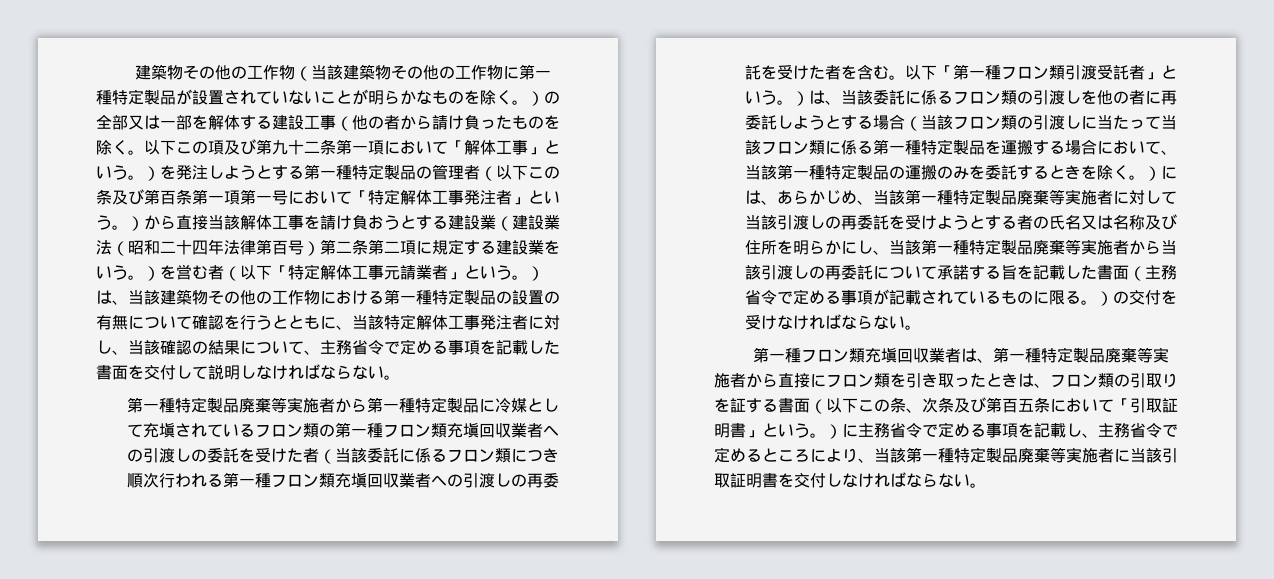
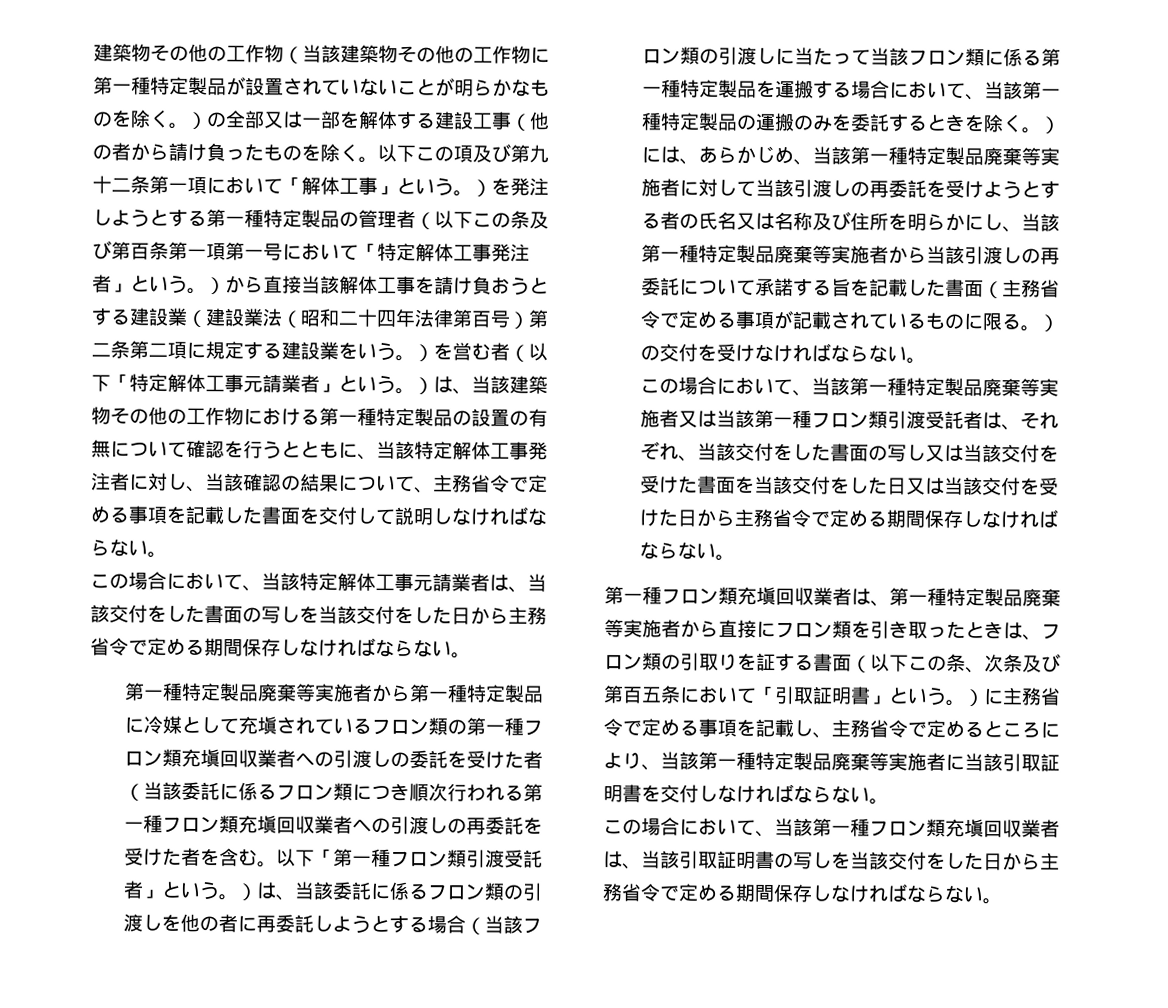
(400, 377) none -> [90,571,547,593] [90,604,547,625] [90,637,471,659] // この場合において、当該特定解体工事元請業者は、当該交付をした書面の写しを当該交付をした日から主務省令で定める期間保存しなければならない。
(921, 327) none -> [640,376,1060,397] [640,409,1060,431] [640,441,1060,463] [640,475,1060,496] [639,508,1059,529] [639,542,736,561] // この場合において、当該第一種特定製品廃棄等実施者又は当該第一種フロン類引渡受託者は、それぞれ、当該交付をした書面の写し又は当該交付を受けた書面を当該交付をした日又は当該交付を受けた日から主務省令で定める期間保存しなければならない。
(986, 485) none -> [603,817,1060,838] [603,850,1060,871] [602,883,1002,905] // この場合において、当該第一種フロン類充塡回収業者は、当該引取証明書の写しを当該交付をした日から主務省令で定める期間保存しなければならない。

